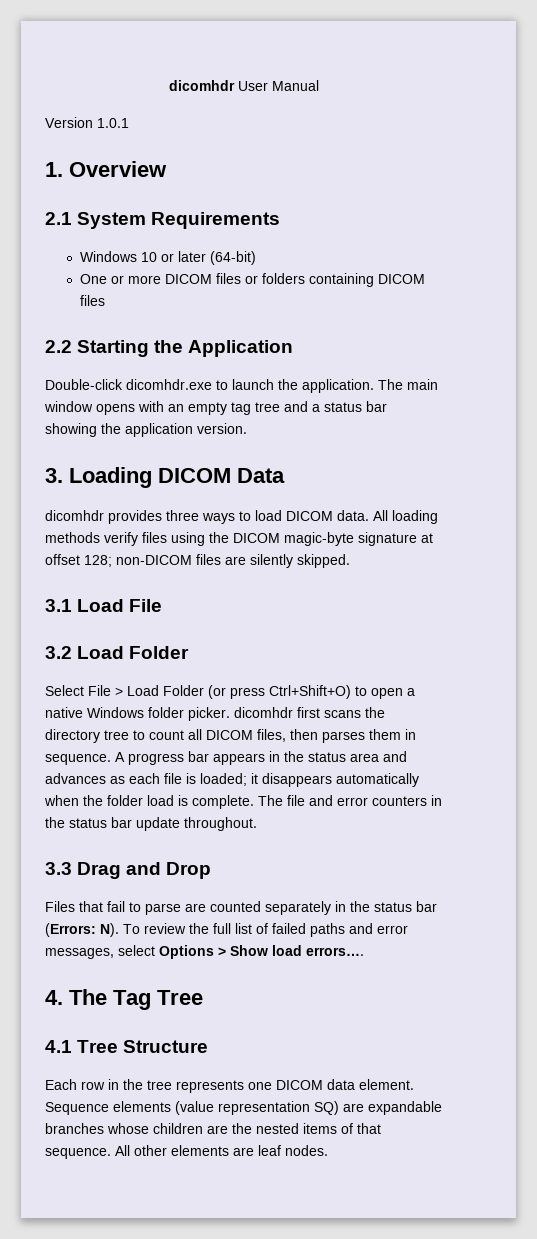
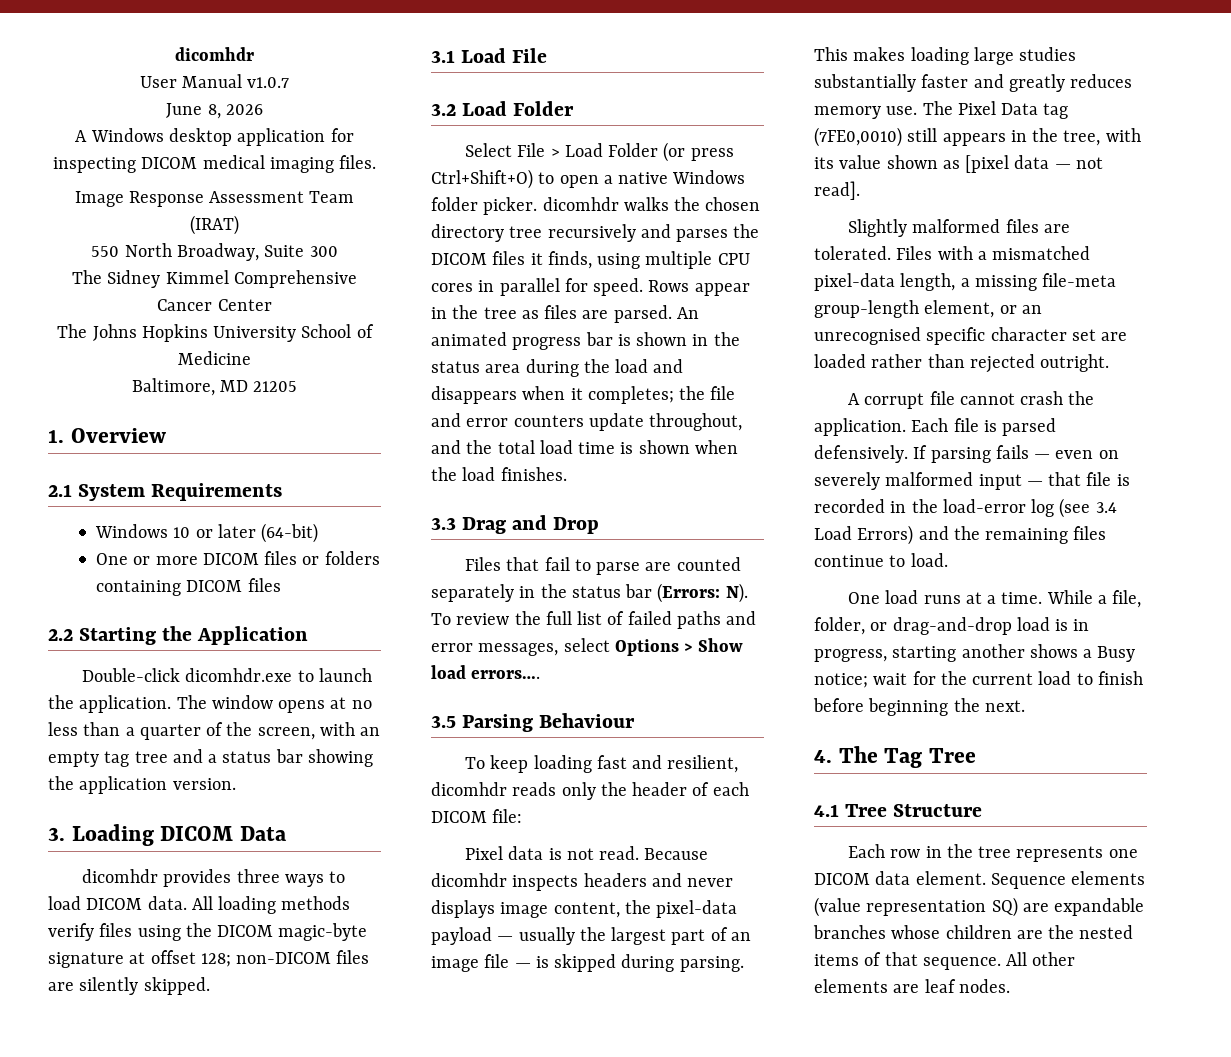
[168,80,235,91] dicomhdr -> [175,47,254,61] dicomhdr //
[45,117,129,128] // Version 1.0.1 -> [247,77,290,88] [166,103,263,119] [75,128,354,146] [52,155,377,173] [74,191,355,207] [190,215,239,235] [91,243,338,261] [72,270,357,288] [157,299,272,311] [57,324,374,342] [178,351,251,365] [131,378,298,396] v1.0.7 // June 8, 2026 // A Windows desktop application for inspecting DICOM medical imaging files. // Image Response Assessment Team (IRAT) // 550 North Broadway, Suite 300 // The Sidney Kimmel Comprehensive Cancer Center // The Johns Hopkins University School of Medicine // Baltimore, MD 21205
[407,379,438,390] main -> (207, 702) none
(135, 409) none -> [330,697,372,709] [48,722,315,740] at no less than a quarter of the screen,
[297,707,385,718] [45,729,416,743] [45,751,407,765] [45,773,419,787] [44,795,442,809] [45,817,257,831] first scans the directory tree to count all DICOM files, then parses them in sequence. A progress bar appears in the status area and advances as each file is loaded; it disappears automatically when the folder load is complete. The file and error counters in the status bar update throughout. -> [623,197,761,211] [431,224,760,242] [431,251,750,269] [431,278,750,296] [431,305,699,323] [431,332,740,350] [431,359,684,377] [431,386,736,404] [431,413,743,431] [431,440,738,454] [431,467,567,481] walks the chosen directory tree recursively and parses the DICOM files it finds, using multiple CPU cores in parallel for speed. Rows appear in the tree as files are parsed. An animated progress bar is shown in the status area during the load and disappears when it completes; the file and error counters update throughout, and the total load time is shown when the load finishes.
(364, 951) none -> [431,713,636,732] [465,755,739,773] [431,782,749,800] [431,809,523,823] [465,846,709,860] [431,873,734,891] [431,900,738,918] [431,927,751,945] [431,954,744,972] [814,47,1077,65] [814,74,1133,92] [814,101,1069,119] [814,127,1141,147] [814,155,1103,173] [814,181,860,200] [848,219,1070,237] [814,246,1091,260] [814,273,1117,291] [814,300,1042,318] [814,327,1128,345] [814,354,1110,373] [848,391,1095,409] [814,418,1057,436] [814,445,1119,463] [814,472,1130,490] [814,498,1117,518] [814,525,1107,545] [814,553,948,567] [848,590,1142,608] [814,617,1090,635] [814,644,1136,662] [814,671,1143,688] [813,698,1025,716] // 3.5 Parsing Behaviour // To keep loading fast and resilient, dicomhdr reads only the header of each DICOM file: // Pixel data is not read. Because dicomhdr inspects headers and never displays image content, the pixel-data payload — usually the largest part of an image file — is skipped during parsing. This makes loading large studies substantially faster and greatly reduces memory use. The Pixel Data tag (7FE0,0010) still appears in the tree, with its value shown as [pixel data — not read]. // Slightly malformed files are tolerated. Files with a mismatched pixel-data length, a missing file-meta group-length element, or an unrecognised specific character set are loaded rather than rejected outright. // A corrupt file cannot crash the application. Each file is parsed defensively. If parsing fails — even on severely malformed input — that file is recorded in the load-error log (see 3.4 Load Errors) and the remaining files continue to load. // One load runs at a time. While a file, folder, or drag-and-drop load is in progress, starting another shows a Busy notice; wait for the current load to finish before beginning the next.

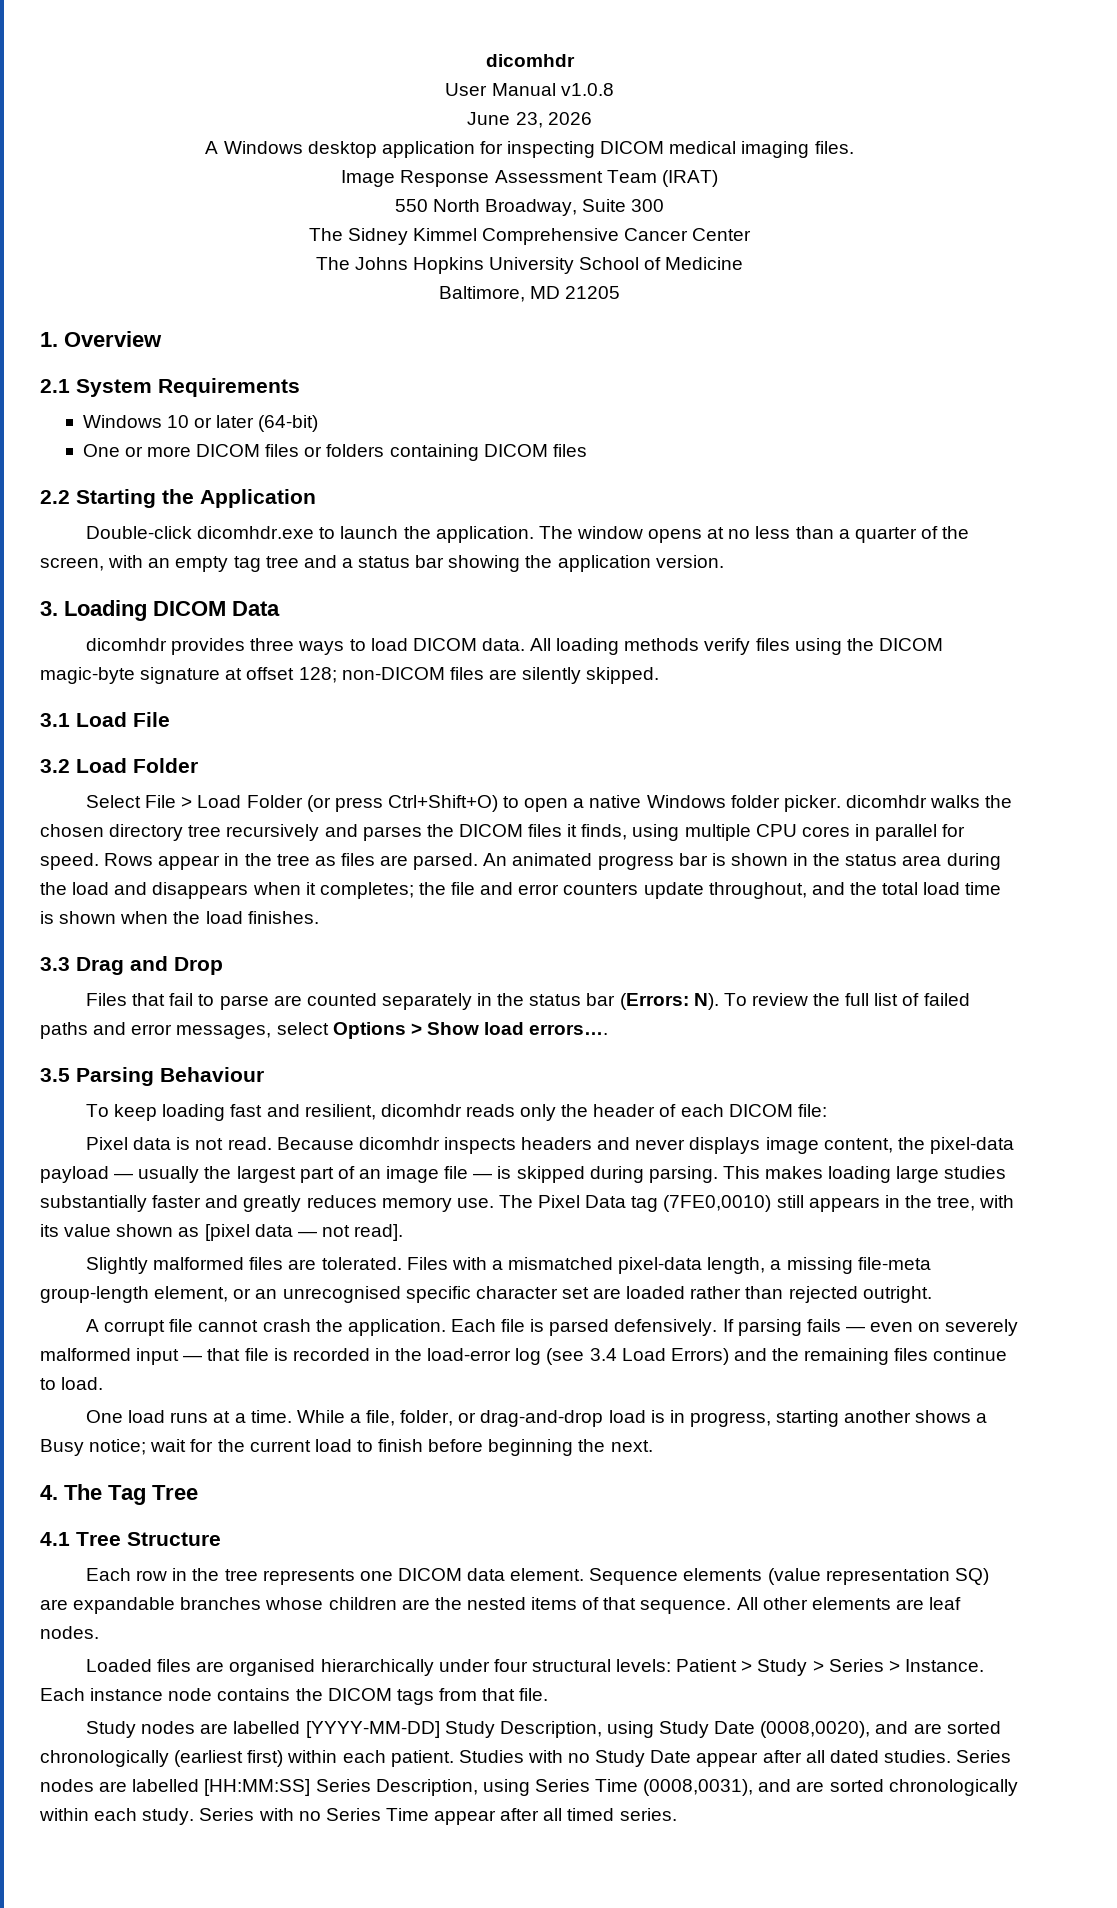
[247,77,290,88] v1.0.7 -> [560,83,614,96] v1.0.8
[207,104,221,119] 8, -> [515,112,543,128] 23,
(1010, 986) none -> [86,1659,984,1676] [40,1688,549,1705] [86,1721,1001,1738] [40,1750,1012,1767] [40,1779,1018,1796] [39,1808,677,1825] // Loaded files are organised hierarchically under four structural levels: Patient > Study > Series > Instance. Each instance node contains the DICOM tags from that file. // Study nodes are labelled [YYYY-MM-DD] Study Description, using Study Date (0008,0020), and are sorted chronologically (earliest first) within each patient. Studies with no Study Date appear after all dated studies. Series nodes are labelled [HH:MM:SS] Series Description, using Series Time (0008,0031), and are sorted chronologically within each study. Series with no Series Time appear after all timed series.

